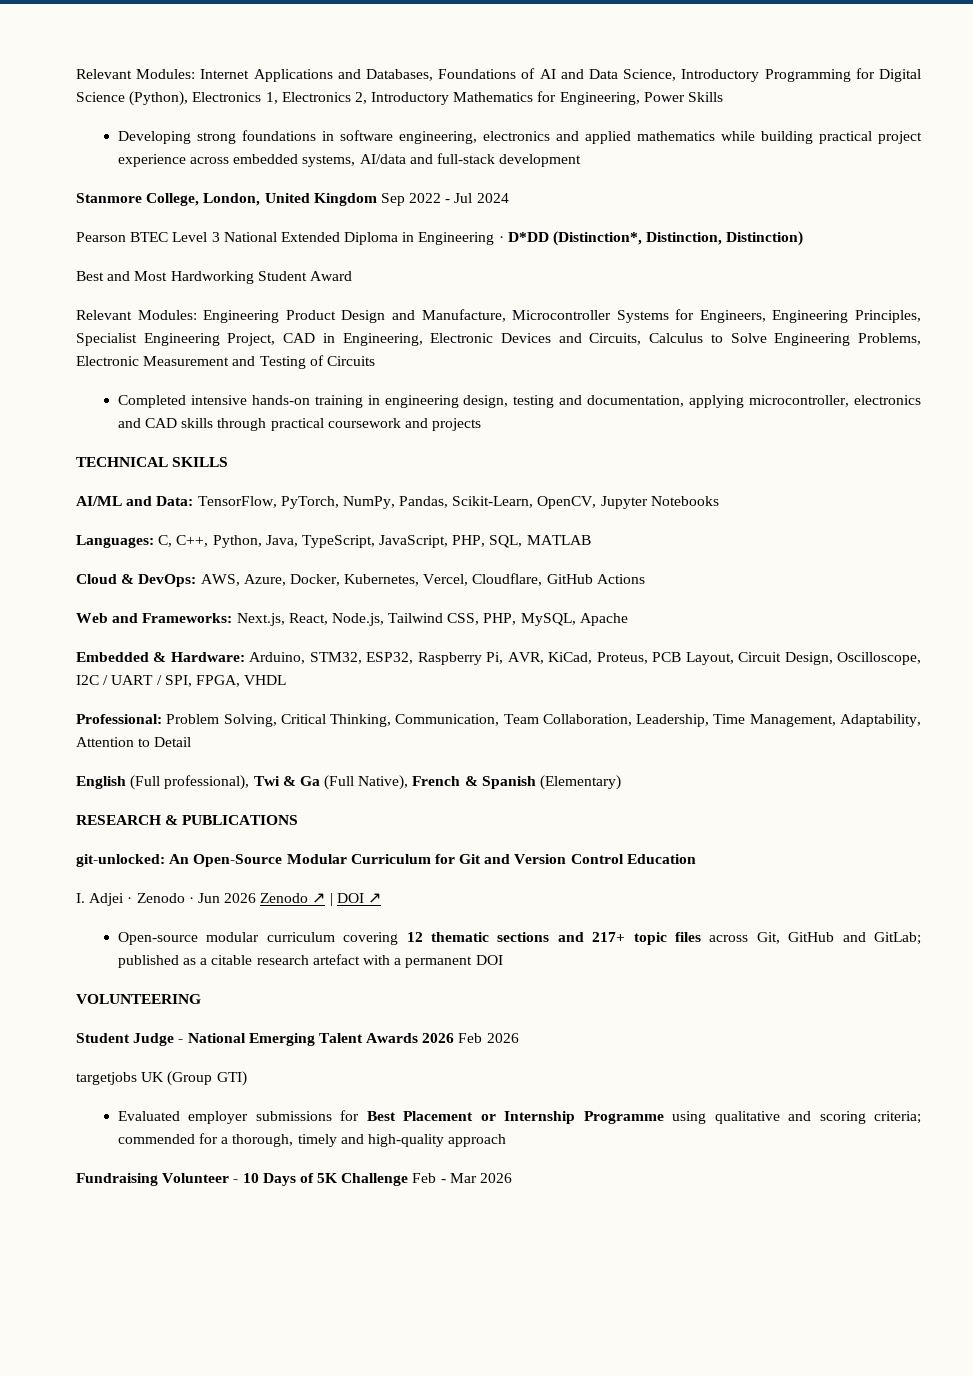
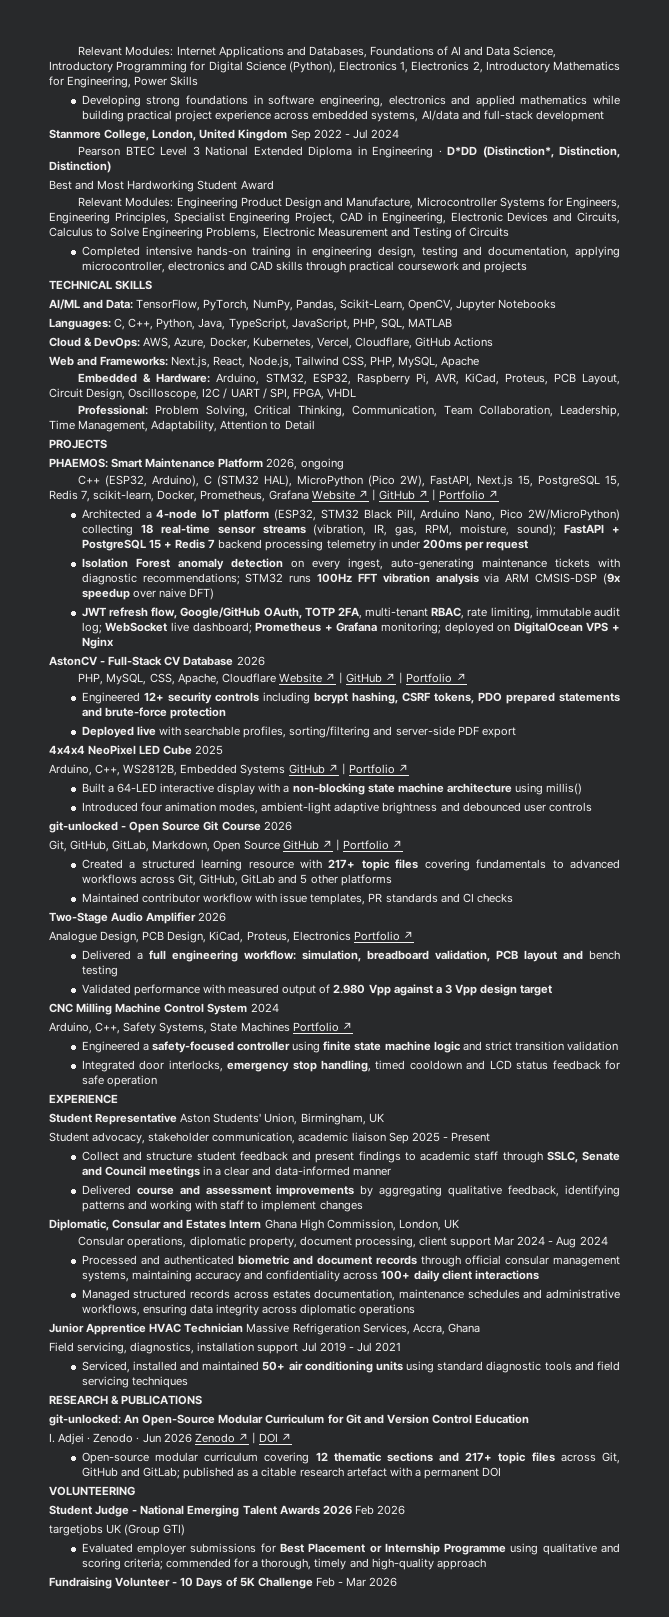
[76,775,622,790] English (Full professional), Twi & Ga (Full Native), French & Spanish (Elementary) -> [49,439,107,449] [49,458,344,470] [78,475,620,487] [49,489,500,502] [81,509,620,521] [81,524,620,536] [81,539,529,551] [81,558,620,570] [81,573,622,585] [81,588,215,600] [81,607,621,619] [81,622,620,634] [81,637,114,649] [49,656,265,666] [78,672,467,685] [81,692,621,704] [81,707,226,719] [81,726,516,738] [49,745,224,755] [49,763,409,776] [81,783,583,795] [81,802,592,814] [49,821,292,833] [49,839,404,852] [81,859,620,871] [81,874,392,886] [81,893,513,905] [49,912,227,924] [49,931,414,943] [81,950,620,962] [81,965,118,977] [81,984,553,996] [49,1003,279,1015] [49,1022,353,1034] [81,1041,619,1053] [81,1060,621,1072] [81,1075,157,1087] [49,1094,118,1104] [49,1113,384,1125] [49,1132,490,1144] [81,1151,621,1163] [81,1166,391,1178] [81,1185,620,1197] [81,1200,363,1212] [49,1219,459,1231] [78,1236,608,1248] [81,1255,620,1267] [81,1270,539,1282] [81,1289,620,1301] [81,1304,416,1316] [49,1323,480,1335] [49,1342,401,1354] [81,1361,620,1373] [81,1376,188,1388] PROJECTS // PHAEMOS: Smart Maintenance Platform 2026, ongoing // C++ (ESP32, Arduino), C (STM32 HAL), MicroPython (Pico 2W), FastAPI, Next.js 15, PostgreSQL 15, Redis 7, scikit-learn, Docker, Prometheus, Grafana Website ↗ | GitHub ↗ | Portfolio ↗ // Architected a 4-node IoT platform (ESP32, STM32 Black Pill, Arduino Nano, Pico 2W/MicroPython) collecting 18 real-time sensor streams (vibration, IR, gas, RPM, moisture, sound); FastAPI + PostgreSQL 15 + Redis 7 backend processing telemetry in under 200ms per request // Isolation Forest anomaly detection on every ingest, auto-generating maintenance tickets with diagnostic recommendations; STM32 runs 100Hz FFT vibration analysis via ARM CMSIS-DSP (9x speedup over naive DFT) // JWT refresh flow, Google/GitHub OAuth, TOTP 2FA, multi-tenant RBAC, rate limiting, immutable audit log; WebSocket live dashboard; Prometheus + Grafana monitoring; deployed on DigitalOcean VPS + Nginx // AstonCV - Full-Stack CV Database 2026 // PHP, MySQL, CSS, Apache, Cloudflare Website ↗ | GitHub ↗ | Portfolio ↗ // Engineered 12+ security controls including bcrypt hashing, CSRF tokens, PDO prepared statements and brute-force protection // Deployed live with searchable profiles, sorting/filtering and server-side PDF export // 4x4x4 NeoPixel LED Cube 2025 // Arduino, C++, WS2812B, Embedded Systems GitHub ↗ | Portfolio ↗ // Built a 64-LED interactive display with a non-blocking state machine architecture using millis() // Introduced four animation modes, ambient-light adaptive brightness and debounced user controls // git-unlocked - Open Source Git Course 2026 // Git, GitHub, GitLab, Markdown, Open Source GitHub ↗ | Portfolio ↗ // Created a structured learning resource with 217+ topic files covering fundamentals to advanced workflows across Git, GitHub, GitLab and 5 other platforms // Maintained contributor workflow with issue templates, PR standards and CI checks // Two-Stage Audio Amplifier 2026 // Analogue Design, PCB Design, KiCad, Proteus, Electronics Portfolio ↗ // Delivered a full engineering workflow: simulation, breadboard validation, PCB layout and bench testing // Validated performance with measured output of 2.980 Vpp against a 3 Vpp design target // CNC Milling Machine Control System 2024 // Arduino, C++, Safety Systems, State Machines Portfolio ↗ // Engineered a safety-focused controller using finite state machine logic and strict transition validation // Integrated door interlocks, emergency stop handling, timed cooldown and LCD status feedback for safe operation // EXPERIENCE // Student Representative Aston Students' Union, Birmingham, UK // Student advocacy, stakeholder communication, academic liaison Sep 2025 - Present // Collect and structure student feedback and present findings to academic staff through SSLC, Senate and Council meetings in a clear and data-informed manner // Delivered course and assessment improvements by aggregating qualitative feedback, identifying patterns and working with staff to implement changes // Diplomatic, Consular and Estates Intern Ghana High Commission, London, UK // Consular operations, diplomatic property, document processing, client support Mar 2024 - Aug 2024 // Processed and authenticated biometric and document records through official consular management systems, maintaining accuracy and confidentiality across 100+ daily client interactions // Managed structured records across estates documentation, maintenance schedules and administrative workflows, ensuring data integrity across diplomatic operations // Junior Apprentice HVAC Technician Massive Refrigeration Services, Accra, Ghana // Field servicing, diagnostics, installation support Jul 2019 - Jul 2021 // Serviced, installed and maintained 50+ air conditioning units using standard diagnostic tools and field servicing techniques

